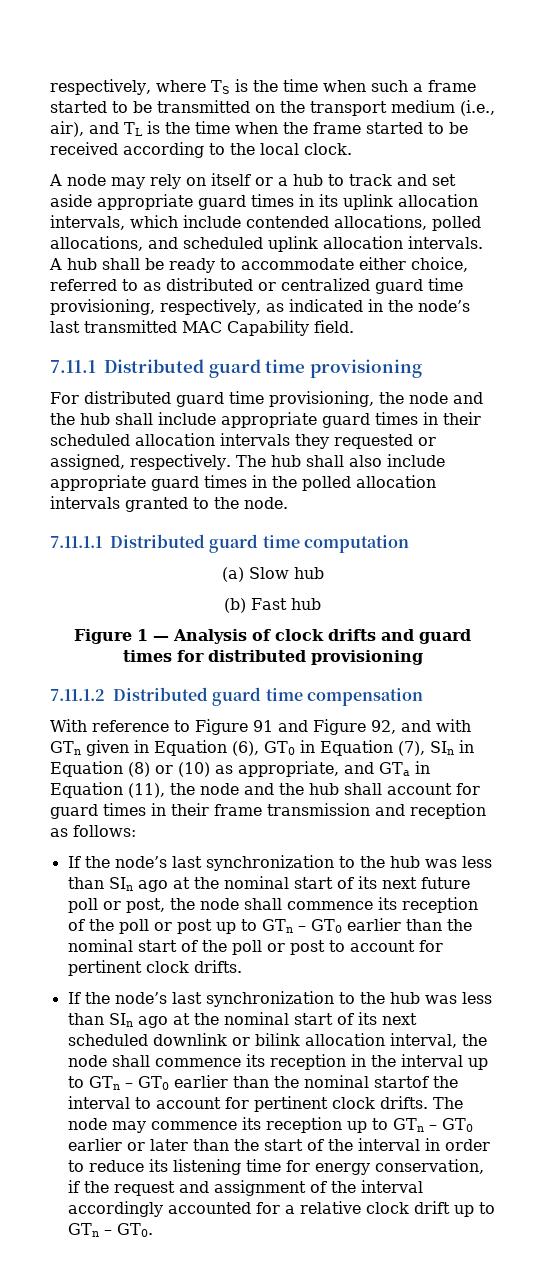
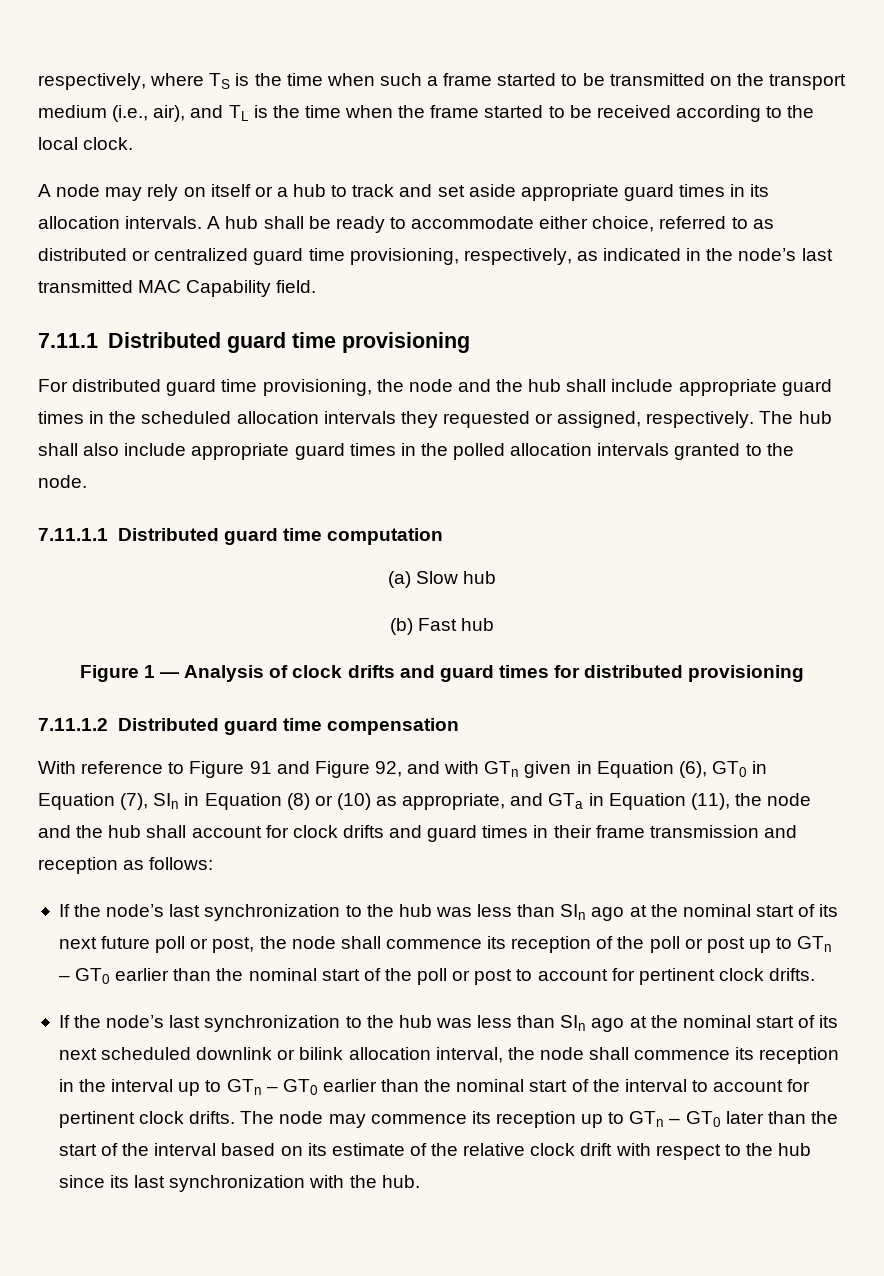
[343,194,478,210] [50,215,481,231] [50,236,318,252] uplink allocation intervals, which include contended allocations, polled allocations, and scheduled uplink -> (770, 190) none
[443,412,481,425] their -> [109,411,137,424] the
(480, 789) none -> [292,825,423,838] clock drifts and
[373,1076,429,1088] startof -> [529,1079,589,1092] start of
[67,1138,145,1151] earlier or -> (721, 1119) none
[424,1138,490,1151] [67,1159,484,1175] [67,1180,423,1196] [67,1201,495,1217] [67,1223,153,1237] in order to reduce its listening time for energy conservation, if the request and assignment of the interval accordingly accounted for a relative clock drift up to GTn – GT0. -> [221,1143,812,1160] [58,1175,420,1192] based on its estimate of the relative clock drift with respect to the hub since its last synchronization with the hub.

